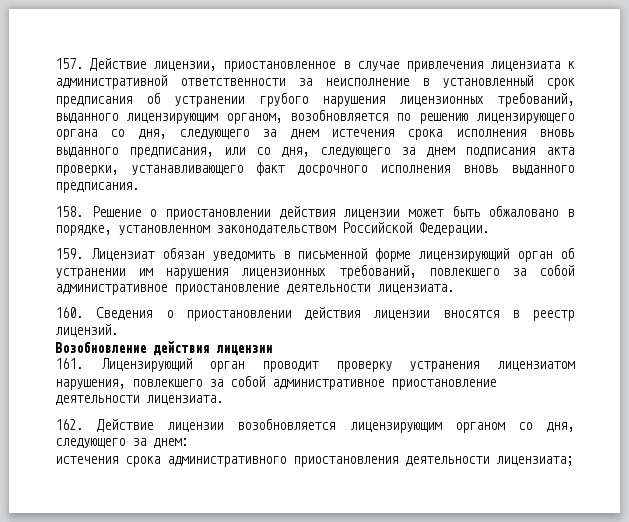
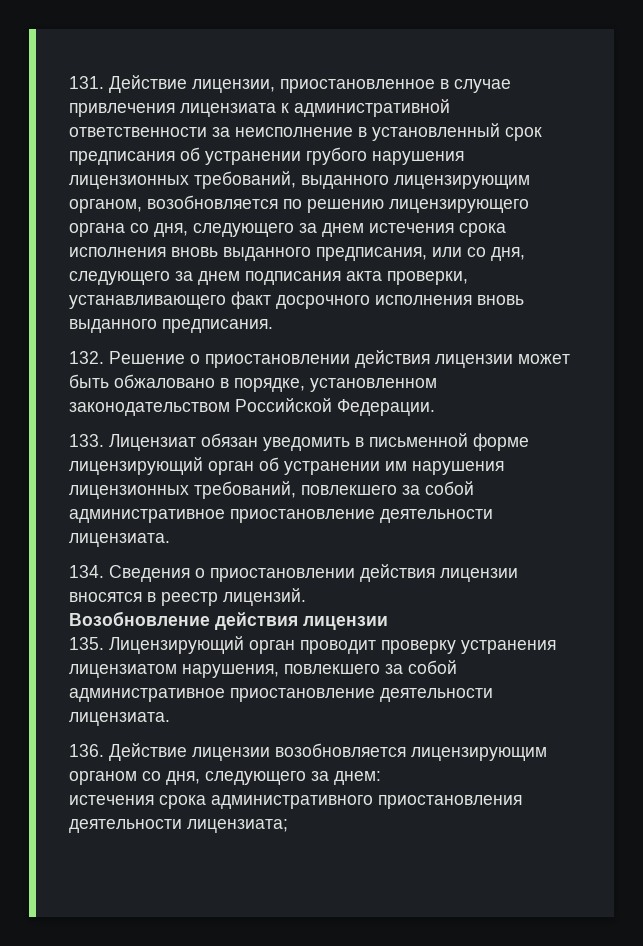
[55,58,83,69] 157. -> [69,76,104,89] 131.
[55,206,83,217] 158. -> [69,351,104,364] 132.
[55,248,83,259] 159. -> [69,434,104,447] 133.
[55,307,83,318] 160. -> [69,565,104,578] 134.
[55,358,83,369] 161. -> [69,637,104,650] 135.
[55,419,83,430] 162. -> [69,744,104,757] 136.

